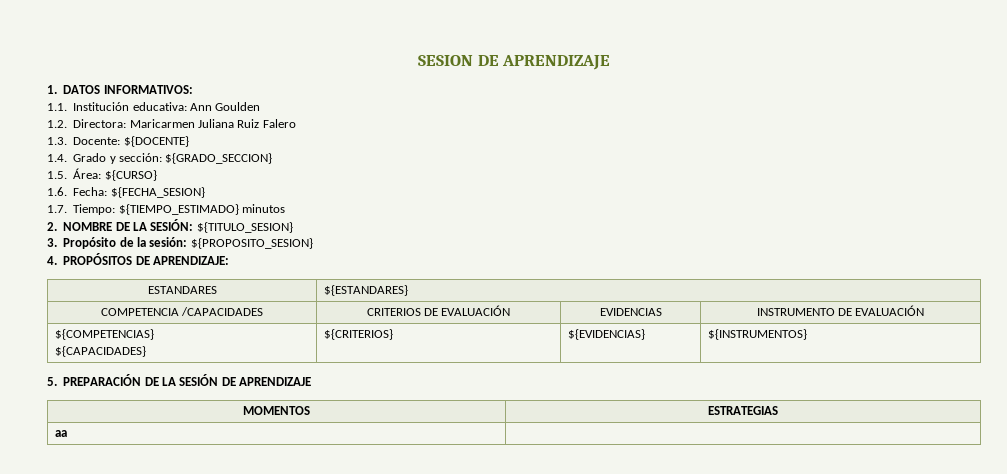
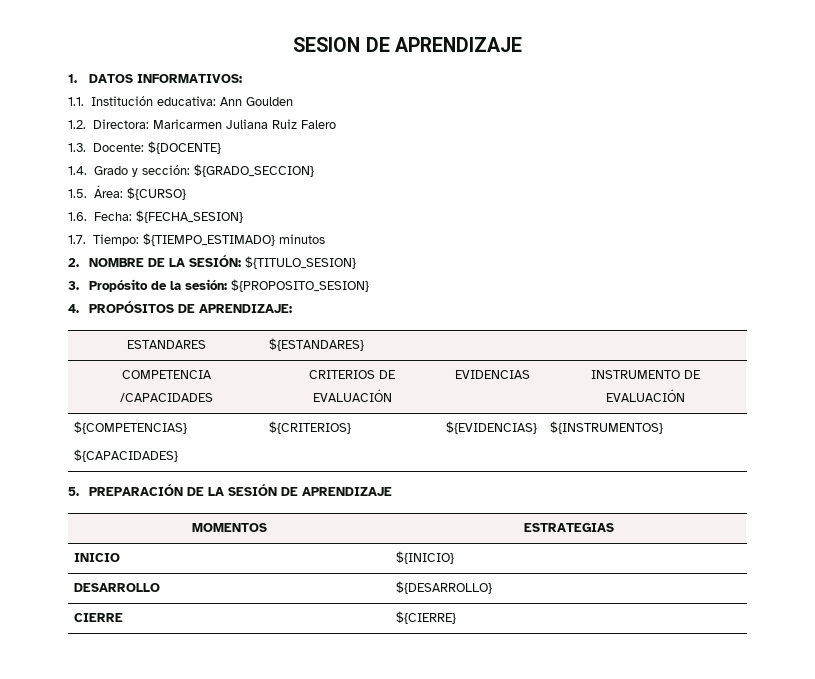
[54,430,67,437] aa | -> [74,553,121,562] [396,551,455,564] [74,583,161,592] [396,581,493,594] [74,613,124,622] [396,611,457,624] INICIO | ${INICIO} // DESARROLLO | ${DESARROLLO} // CIERRE | ${CIERRE}

